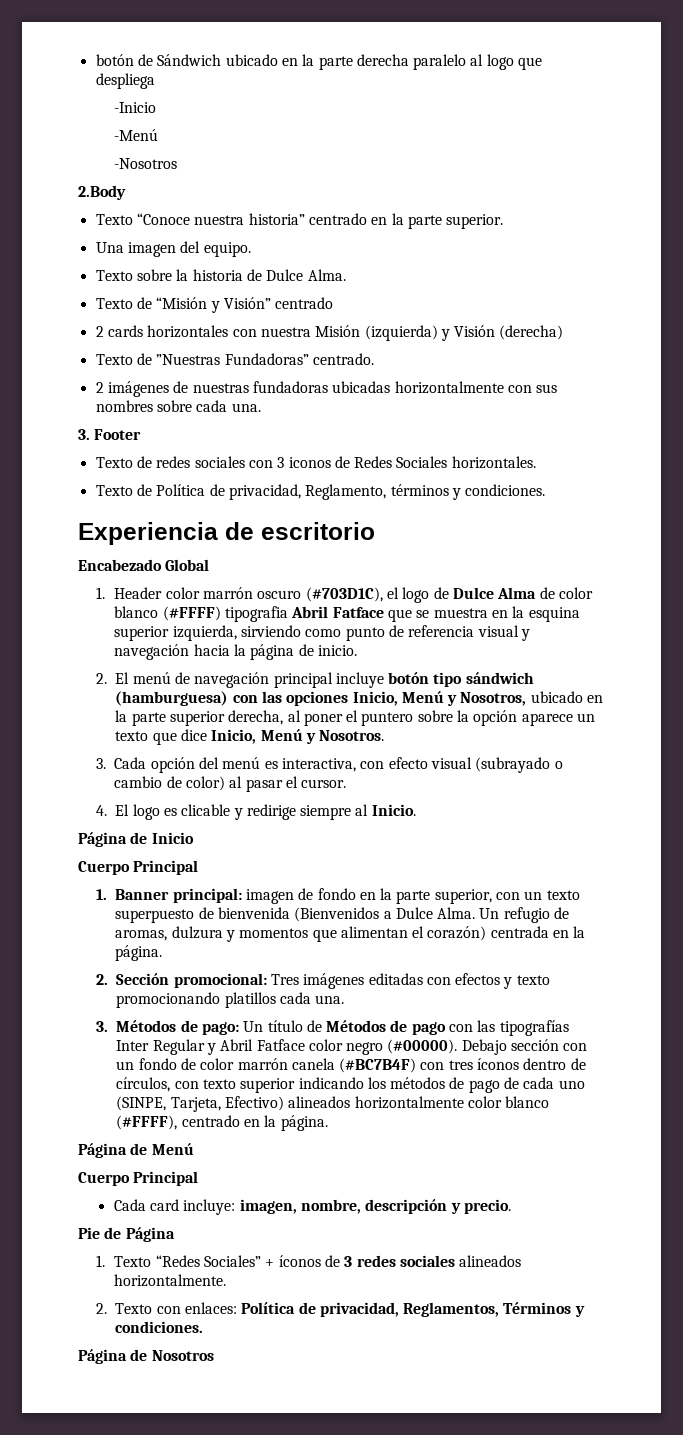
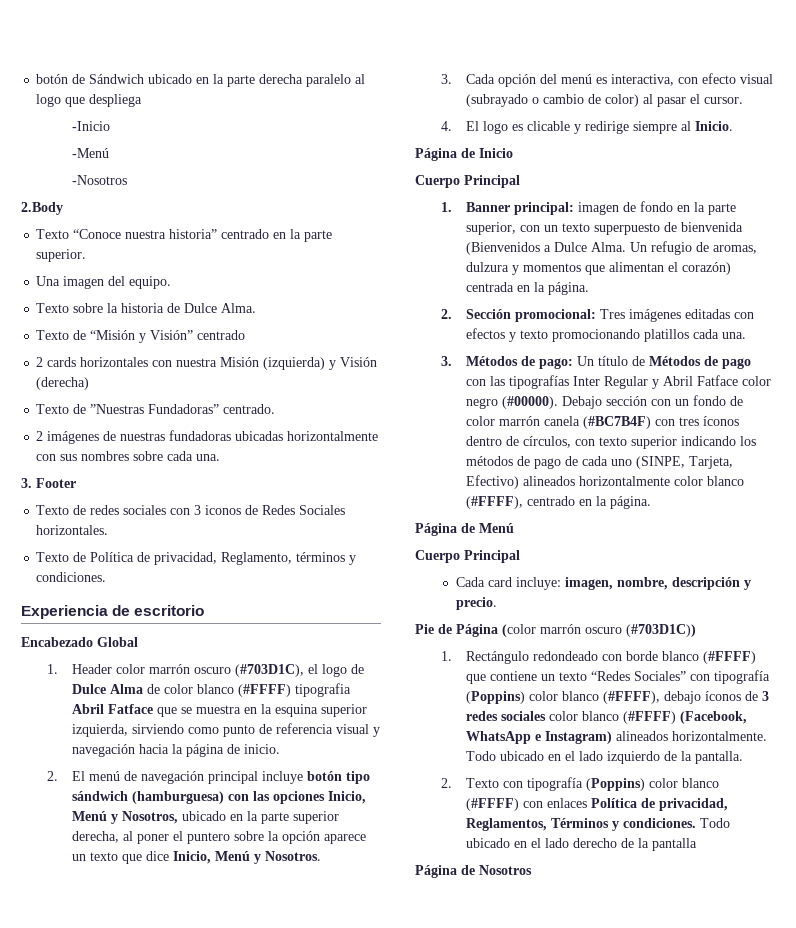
[96,1255,275,1267] // 1. Texto “Redes Sociales” + -> [502,624,696,637] [440,651,757,664] [466,670,771,684] [466,691,702,704] (color marrón oscuro (#703D1C)) // 1. Rectángulo redondeado con borde blanco (#FFFF) que contiene un texto “Redes Sociales” con tipografía (Poppins) color blanco (#FFFF), debajo
[459,1255,522,1267] [114,1274,227,1287] [96,1302,237,1314] alineados horizontalmente. // 2. Texto con enlaces: -> [549,711,748,724] [466,731,768,744] [466,751,744,764] [440,777,720,791] [466,798,588,811] color blanco (#FFFF) (Facebook, WhatsApp e Instagram) alineados horizontalmente. Todo ubicado en el lado izquierdo de la pantalla. // 2. Texto con tipografía (Poppins) color blanco (#FFFF) con enlaces
(204, 1327) none -> [700,818,731,828] [466,838,698,851] Todo ubicado en el lado derecho de la pantalla

